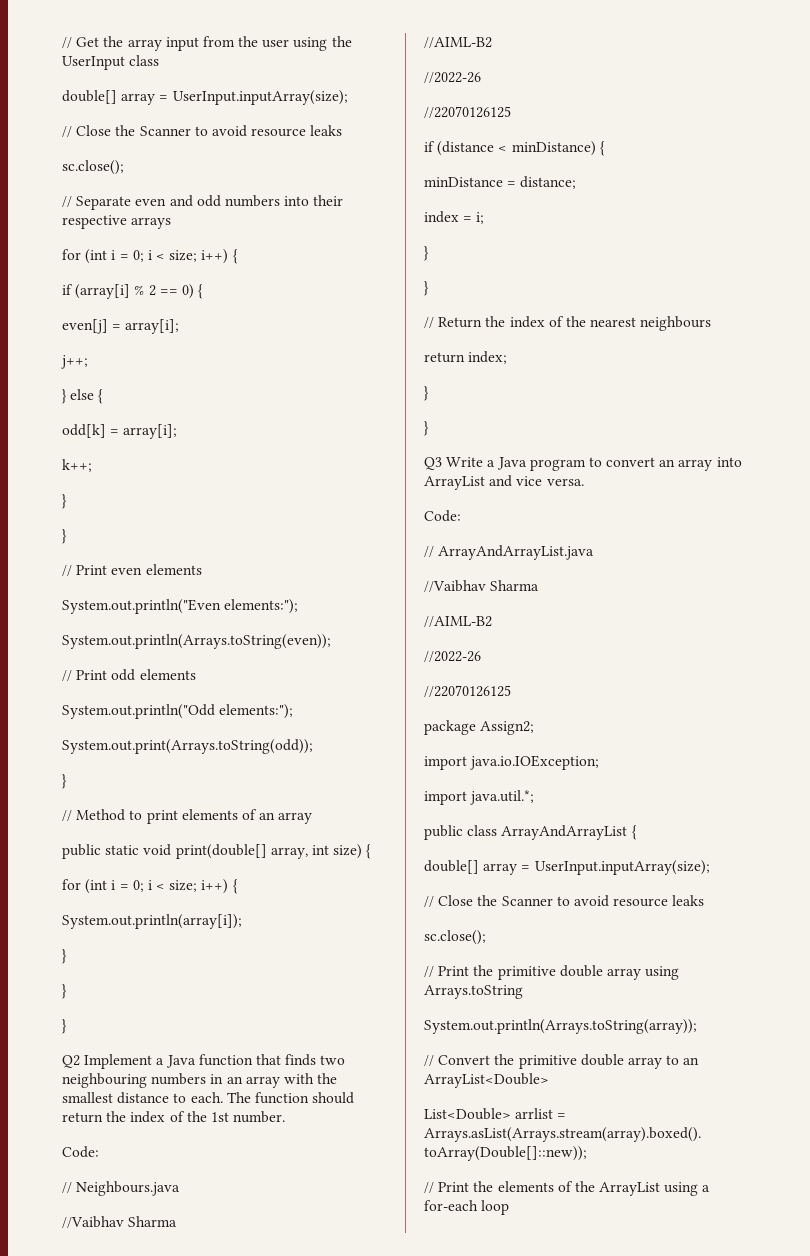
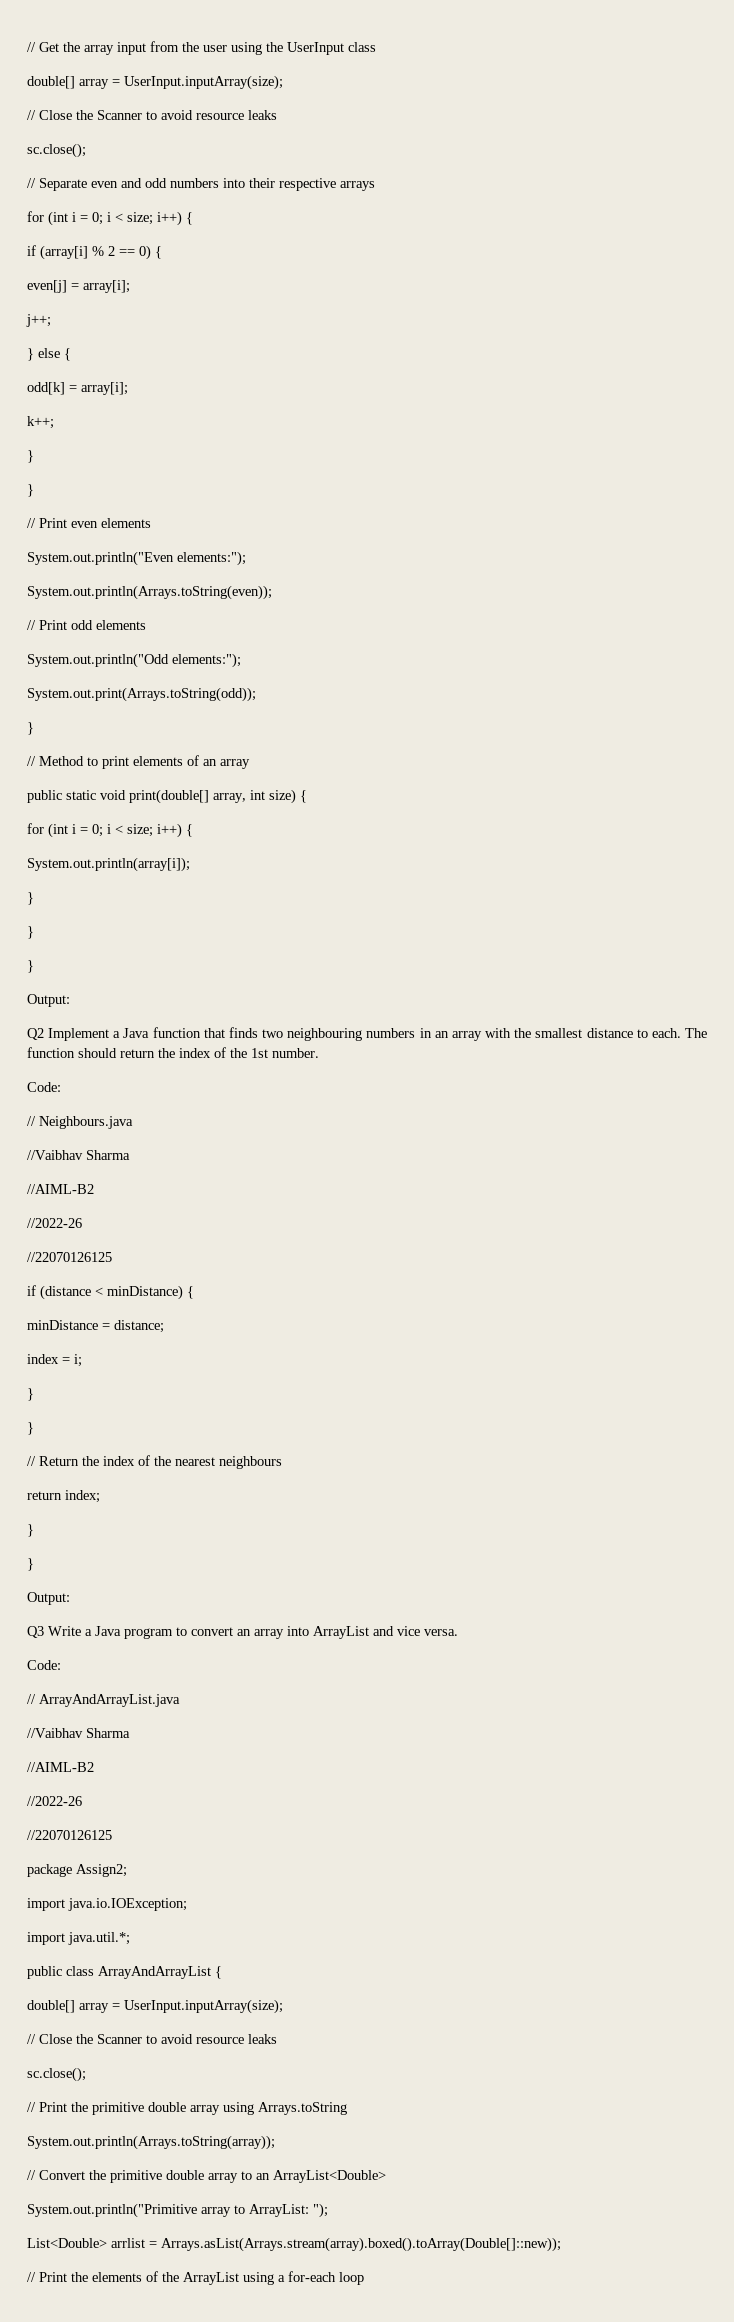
(67, 1026) none -> [27,994,70,1007] // Output:
(429, 428) none -> [27,1592,70,1605] // Output:
(549, 1080) none -> [27,2203,328,2218] // System.out.println("Primitive array to ArrayList: ");

